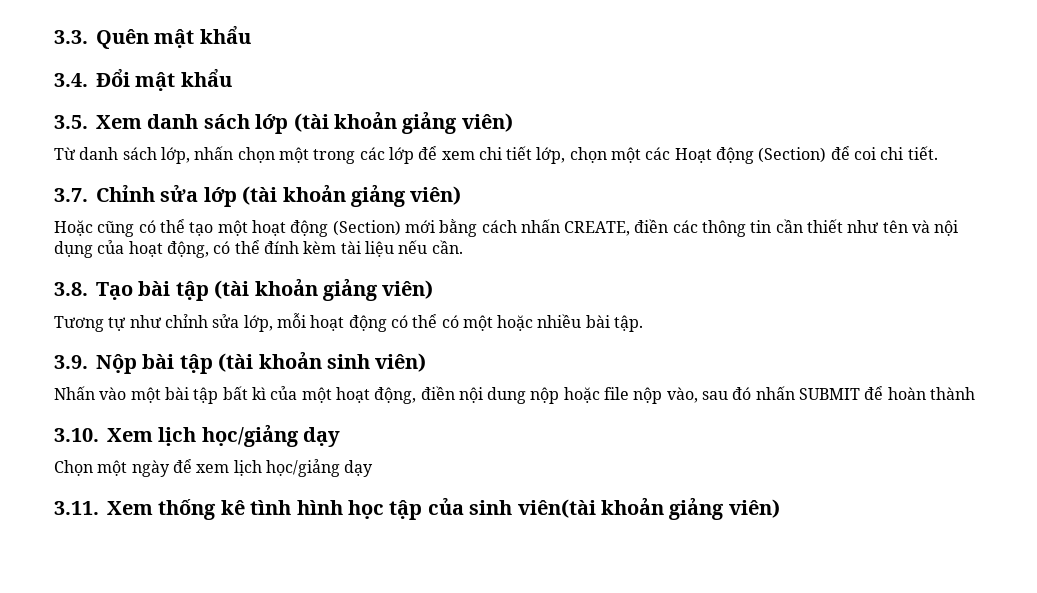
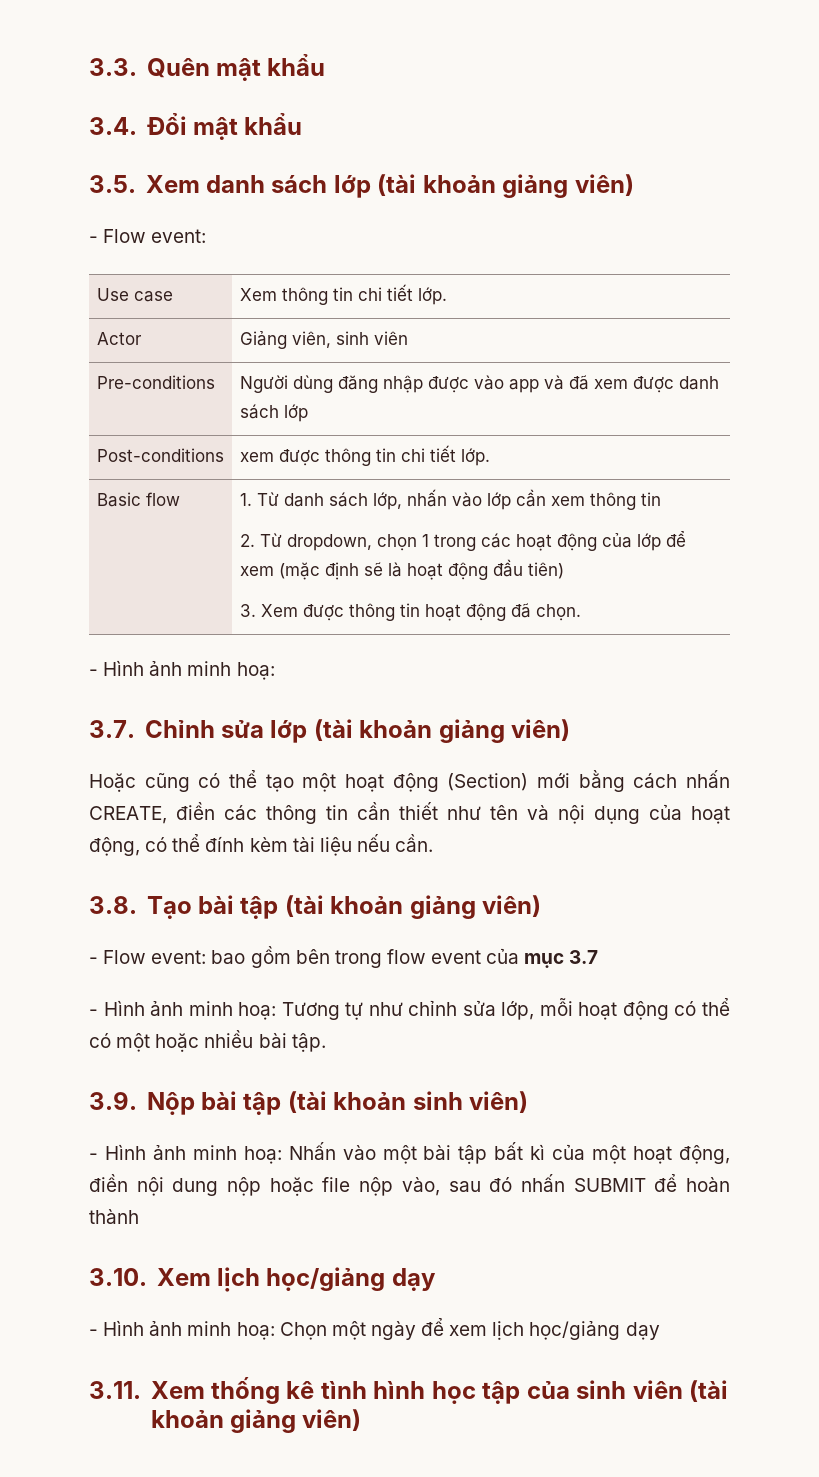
(513, 122) none -> [89,229,207,243] [96,288,173,302] [239,284,447,305] [96,332,142,345] [239,331,408,349] [96,375,215,389] [239,375,719,393] [239,404,308,422] [96,448,224,462] [239,445,490,466] [96,492,180,507] [239,493,252,506] - Flow event: // Use case | Xem thông tin chi tiết lớp. // Actor | Giảng viên, sinh viên // Pre-conditions | Người dùng đăng nhập được vào app và đã xem được danh sách lớp // Post-conditions | xem được thông tin chi tiết lớp. // Basic flow | 1.
[237,146,938,164] chọn một trong các lớp để xem chi tiết lớp, chọn một các Hoạt động (Section) để coi chi tiết. -> [451,489,661,510] [239,531,686,551] [239,559,564,580] [239,603,581,621] [89,660,275,680] vào lớp cần xem thông tin // 2. Từ dropdown, chọn 1 trong các hoạt động của lớp để xem (mặc định sẽ là hoạt động đầu tiên) // 3. Xem được thông tin hoạt động đã chọn. // - Hình ảnh minh hoạ:
(434, 289) none -> [89,946,599,968] [89,1000,277,1020] - Flow event: bao gồm bên trong flow event của mục 3.7 // - Hình ảnh minh hoạ:
(427, 362) none -> [89,1144,282,1164] - Hình ảnh minh hoạ:
(341, 437) none -> [89,1320,275,1340] - Hình ảnh minh hoạ:
[517,499,596,518] viên(tài -> [632,1380,729,1402] viên (tài

